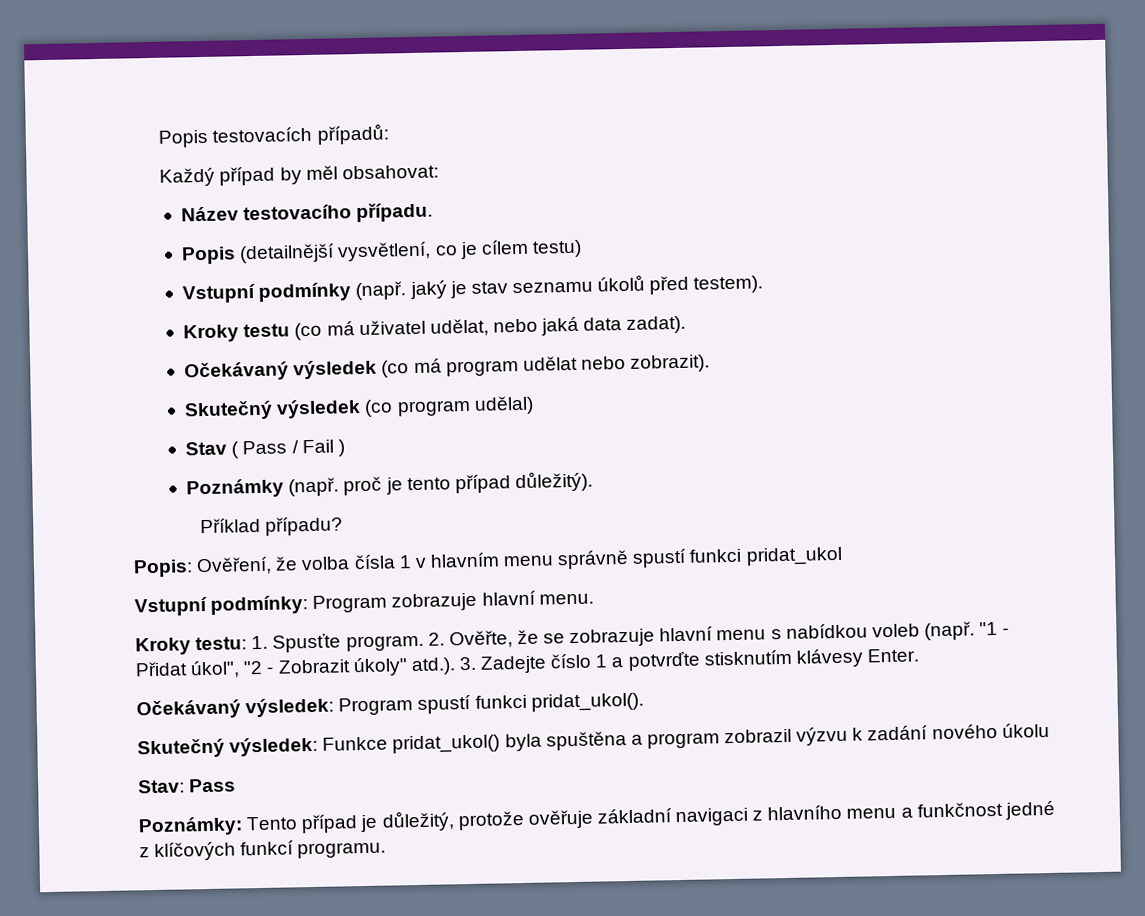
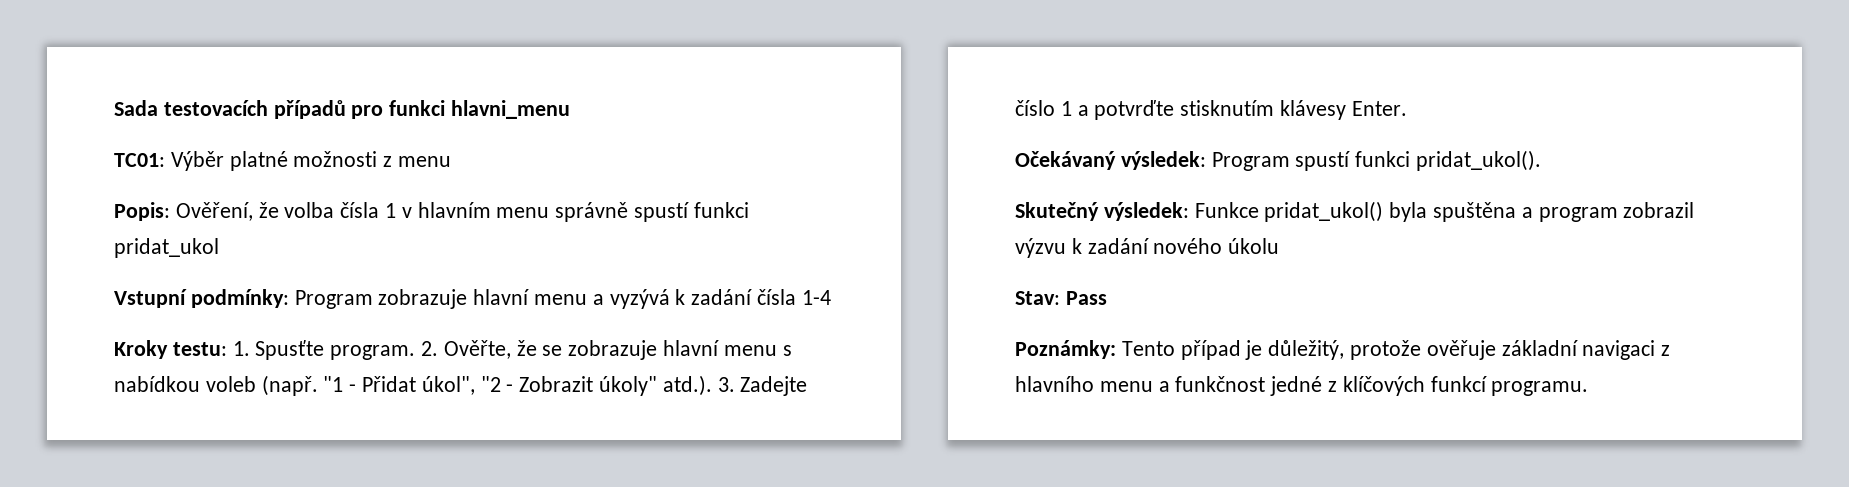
[158,123,389,148] [159,164,439,187] [181,202,434,223] [181,239,583,265] [182,274,764,304] [183,315,687,343] [184,354,711,382] [184,395,534,421] [185,439,345,459] [186,470,594,499] [199,516,343,536] Popis testovacích případů: // Každý případ by měl obsahovat: // Název testovacího případu. // Popis (detailnější vysvětlení, co je cílem testu) // Vstupní podmínky (např. jaký je stav seznamu úkolů před testem). // Kroky testu (co má uživatel udělat, nebo jaká data zadat). // Očekávaný výsledek (co má program udělat nebo zobrazit). // Skutečný výsledek (co program udělal) // Stav ( Pass / Fail ) // Poznámky (např. proč je tento případ důležitý). // Příklad případu? -> [114,100,571,119] [114,151,452,171] Sada testovacích případů pro funkci hlavni_menu // TC01: Výběr platné možnosti z menu
[538,593,594,605] menu. -> [534,289,831,309] menu a vyzývá k zadání čísla 1-4

